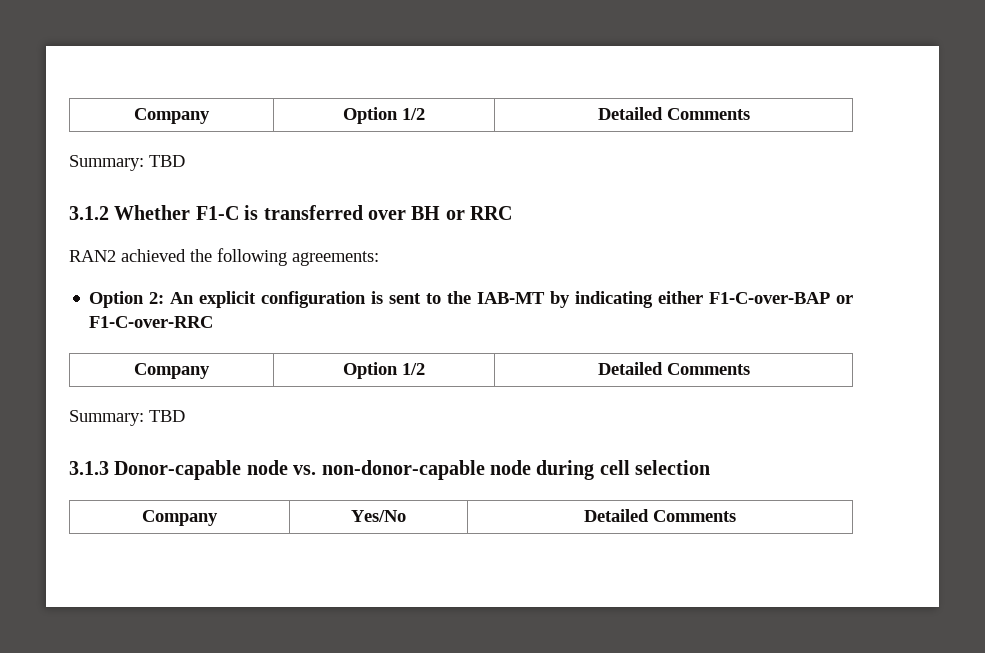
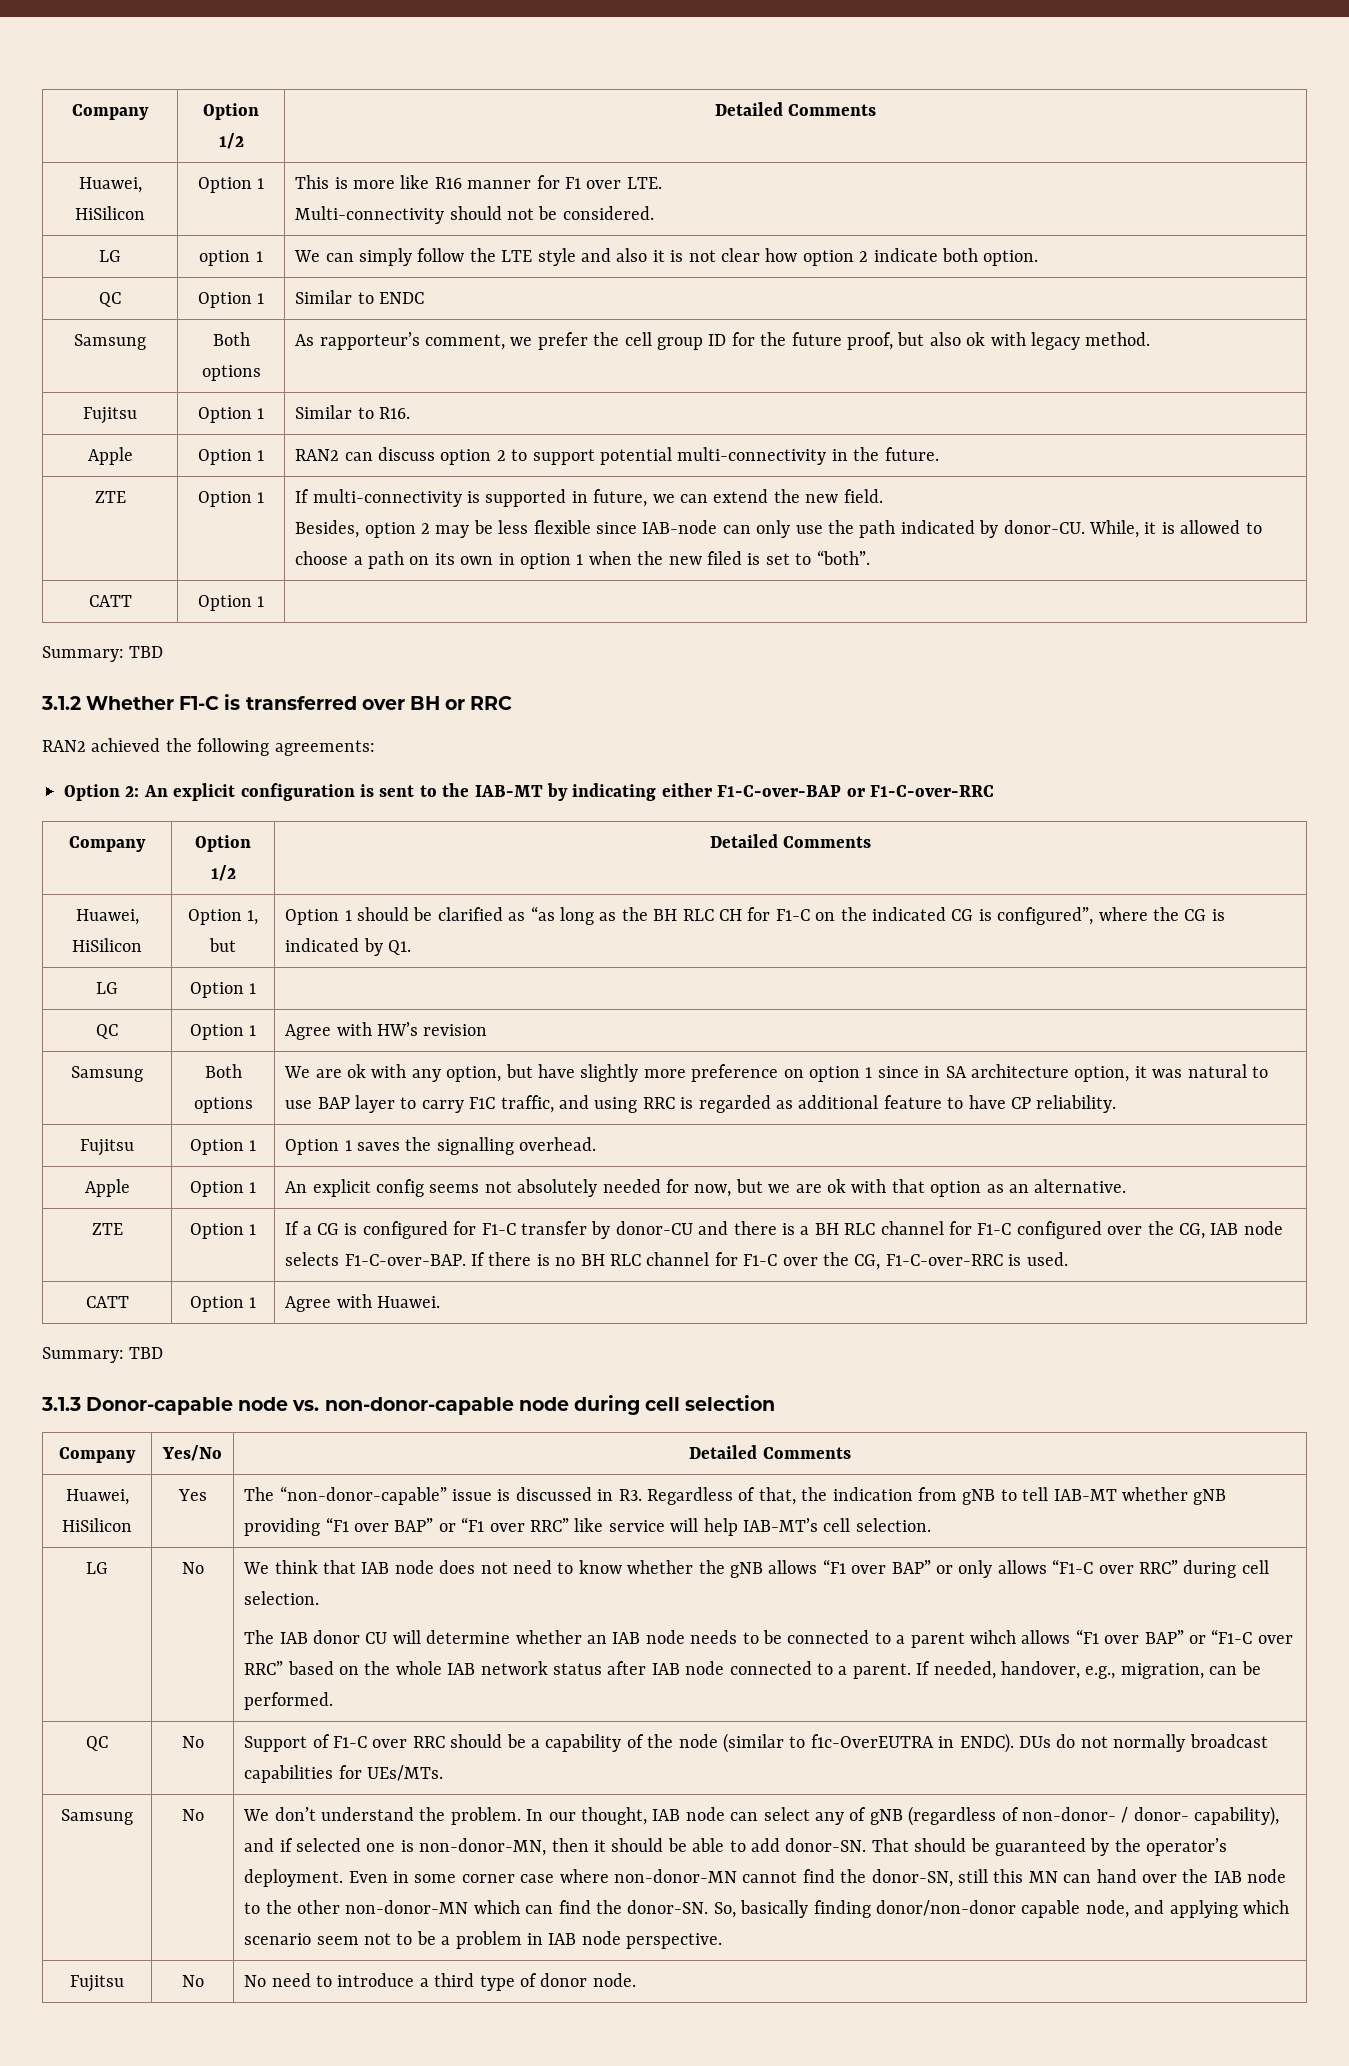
[134,108,210,124] [343,107,425,124] [597,107,750,120] Company | Option 1/2 | Detailed Comments -> [72,104,149,120] [202,103,259,120] [218,133,244,149] [714,102,877,116] [78,177,142,193] [75,206,145,220] [197,177,265,193] [295,175,662,189] [295,206,654,224] [99,250,121,262] [199,250,263,266] [294,248,1039,266] [99,292,121,307] [197,292,265,308] [295,290,424,304] [74,334,146,350] [212,332,250,346] [201,365,261,381] [295,332,1151,350] [83,407,137,424] [197,407,265,423] [295,405,410,419] [87,447,133,465] [197,449,265,465] [295,447,939,465] [94,491,126,503] [197,491,265,507] [295,489,883,507] [295,520,1262,538] [295,550,870,569] [88,595,132,607] [197,595,265,611] Company | Option 1/2 | Detailed Comments // Huawei, HiSilicon | Option 1 | This is more like R16 manner for F1 over LTE. // Multi-connectivity should not be considered. // LG | option 1 | We can simply follow the LTE style and also it is not clear how option 2 indicate both option. // QC | Option 1 | Similar to ENDC // Samsung | Both options | As rapporteur’s comment, we prefer the cell group ID for the future proof, but also ok with legacy method. // Fujitsu | Option 1 | Similar to R16. // Apple | Option 1 | RAN2 can discuss option 2 to support potential multi-connectivity in the future. // ZTE | Option 1 | If multi-connectivity is supported in future, we can extend the new field. // Besides, option 2 may be less flexible since IAB-node can only use the path indicated by donor-CU. While, it is allowed to choose a path on its own in option 1 when the new filed is set to “both”. // CATT | Option 1 |
(750, 369) none -> [75,909,139,925] [72,938,142,952] [187,909,259,925] [208,938,236,952] [285,906,1225,925] [285,938,411,956] [96,982,118,994] [189,982,257,998] [96,1024,118,1039] [189,1024,257,1040] [285,1022,488,1040] [71,1066,143,1082] [204,1064,242,1078] [193,1097,253,1113] [284,1064,1268,1082] [285,1095,1117,1113] [80,1139,134,1156] [189,1139,257,1155] [285,1137,597,1155] [84,1179,130,1197] [189,1181,257,1197] [285,1179,1127,1197] [91,1223,123,1235] [189,1223,257,1239] [285,1221,1283,1239] [285,1252,1068,1270] [85,1296,129,1308] [189,1296,257,1312] [285,1294,440,1312] // Huawei, HiSilicon | Option 1, but | Option 1 should be clarified as “as long as the BH RLC CH for F1-C on the indicated CG is configured”, where the CG is indicated by Q1. // LG | Option 1 | // QC | Option 1 | Agree with HW’s revision // Samsung | Both options | We are ok with any option, but have slightly more preference on option 1 since in SA architecture option, it was natural to use BAP layer to carry F1C traffic, and using RRC is regarded as additional feature to have CP reliability. // Fujitsu | Option 1 | Option 1 saves the signalling overhead. // Apple | Option 1 | An explicit config seems not absolutely needed for now, but we are ok with that option as an alternative. // ZTE | Option 1 | If a CG is configured for F1-C transfer by donor-CU and there is a BH RLC channel for F1-C configured over the CG, IAB node selects F1-C-over-BAP. If there is no BH RLC channel for F1-C over the CG, F1-C-over-RRC is used. // CATT | Option 1 | Agree with Huawei.
(736, 516) none -> [65,1489,129,1505] [62,1518,132,1532] [177,1489,207,1501] [244,1486,1227,1505] [244,1517,931,1536] [86,1562,108,1574] [181,1562,204,1574] [243,1559,1269,1578] [244,1591,320,1605] [244,1629,1293,1648] [244,1661,1261,1679] [244,1692,334,1710] [86,1736,108,1751] [181,1736,204,1748] [244,1733,1268,1753] [244,1765,443,1783] [61,1809,133,1825] [181,1809,204,1821] [243,1806,1280,1826] [244,1838,1228,1856] [244,1869,1287,1887] [244,1900,1289,1918] [244,1931,723,1949] [70,1975,124,1992] [181,1975,204,1987] [244,1973,636,1991] // Huawei, HiSilicon | Yes | The “non-donor-capable” issue is discussed in R3. Regardless of that, the indication from gNB to tell IAB-MT whether gNB providing “F1 over BAP” or “F1 over RRC” like service will help IAB-MT’s cell selection. // LG | No | We think that IAB node does not need to know whether the gNB allows “F1 over BAP” or only allows “F1-C over RRC” during cell selection. // The IAB donor CU will determine whether an IAB node needs to be connected to a parent wihch allows “F1 over BAP” or “F1-C over RRC” based on the whole IAB network status after IAB node connected to a parent. If needed, handover, e.g., migration, can be performed. // QC | No | Support of F1-C over RRC should be a capability of the node (similar to f1c-OverEUTRA in ENDC). DUs do not normally broadcast capabilities for UEs/MTs. // Samsung | No | We don’t understand the problem. In our thought, IAB node can select any of gNB (regardless of non-donor- / donor- capability), and if selected one is non-donor-MN, then it should be able to add donor-SN. That should be guaranteed by the operator’s deployment. Even in some corner case where non-donor-MN cannot find the donor-SN, still this MN can hand over the IAB node to the other non-donor-MN which can find the donor-SN. So, basically finding donor/non-donor capable node, and applying which scenario seem not to be a problem in IAB node perspective. // Fujitsu | No | No need to introduce a third type of donor node.

